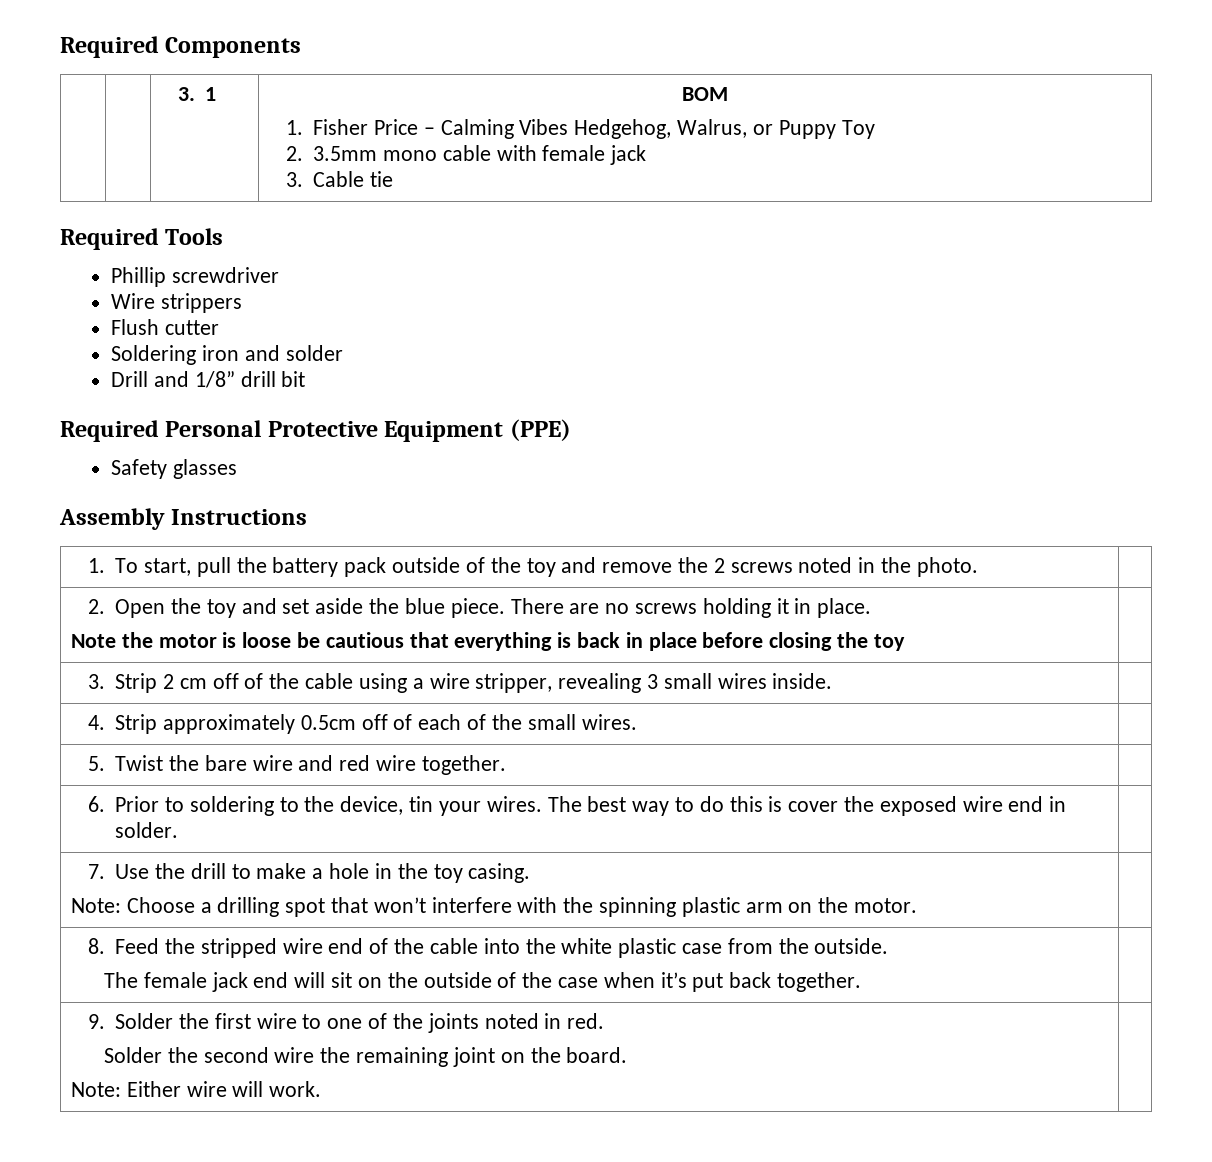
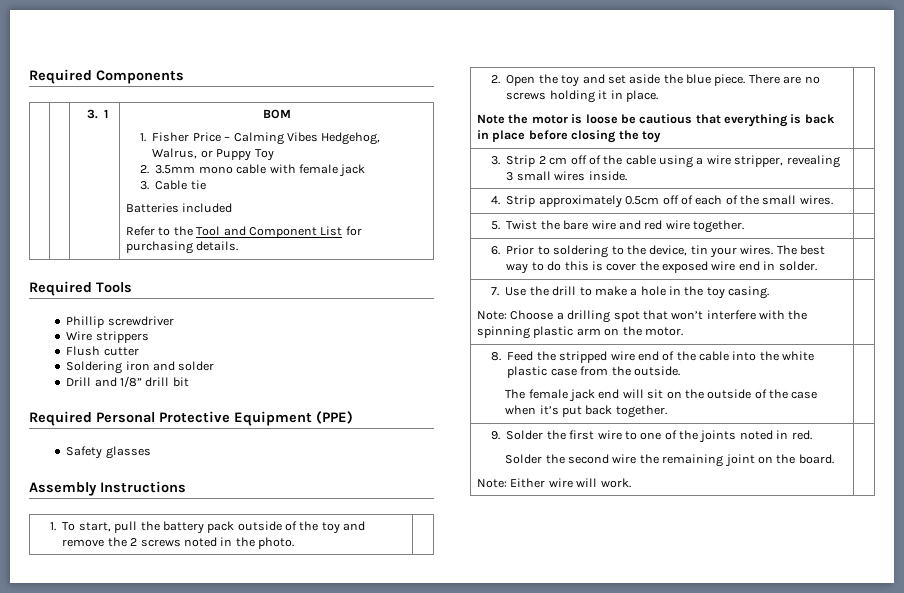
(394, 179) none -> [126,203,233,213] [126,226,362,238] [126,241,239,254] // Batteries included // Refer to the Tool and Component List for purchasing details.

